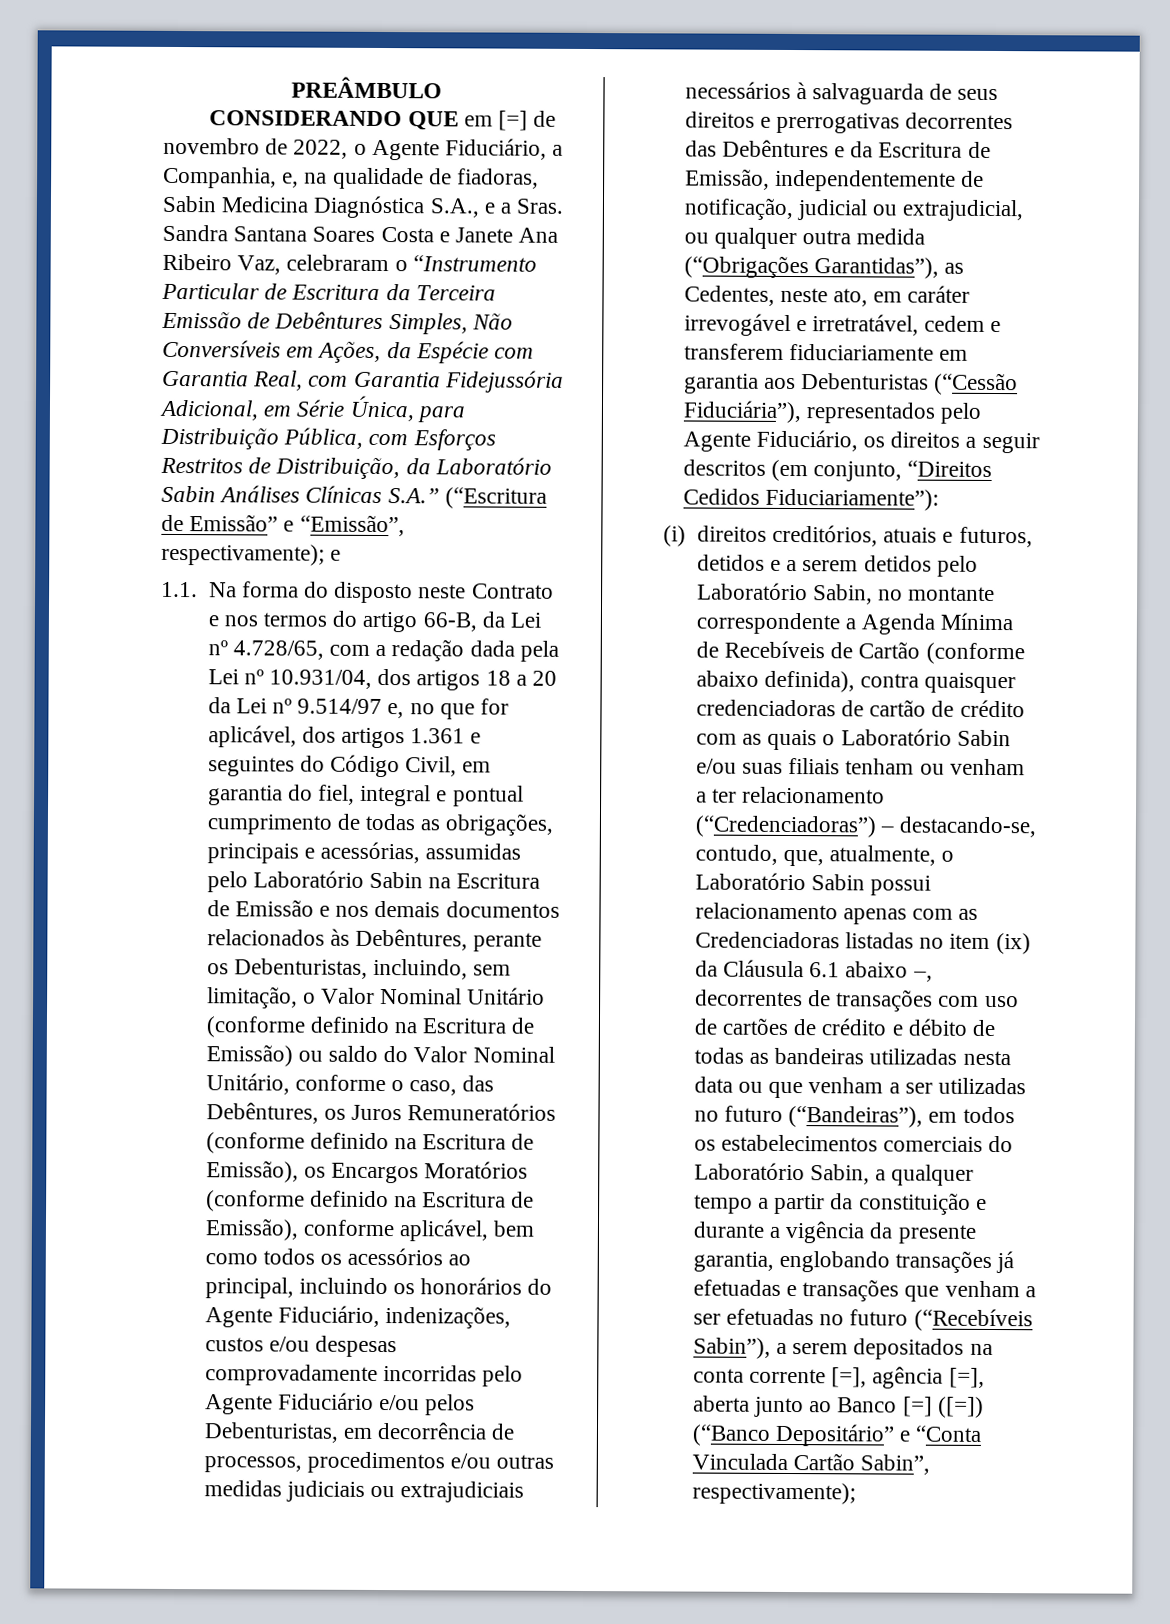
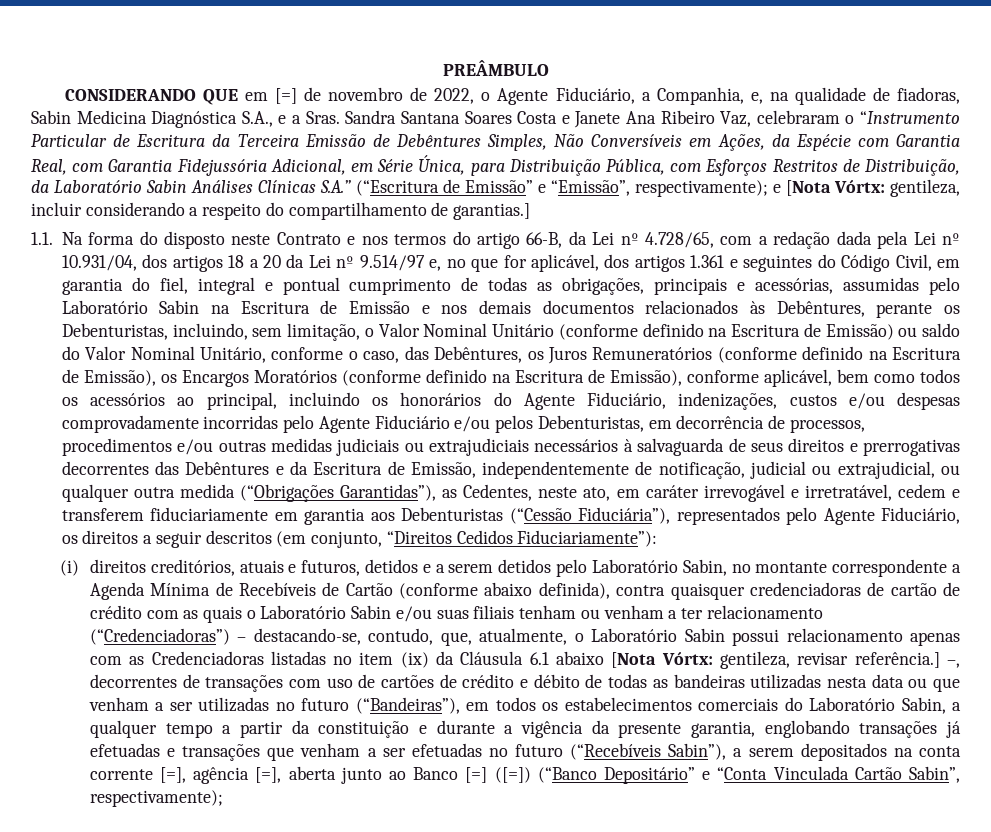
(342, 555) none -> [786,179,960,197] [31,202,531,220] [Nota Vórtx: gentileza, incluir considerando a respeito do compartilhamento de garantias.]
(909, 969) none -> [611,651,940,669] [Nota Vórtx: gentileza, revisar referência.]

